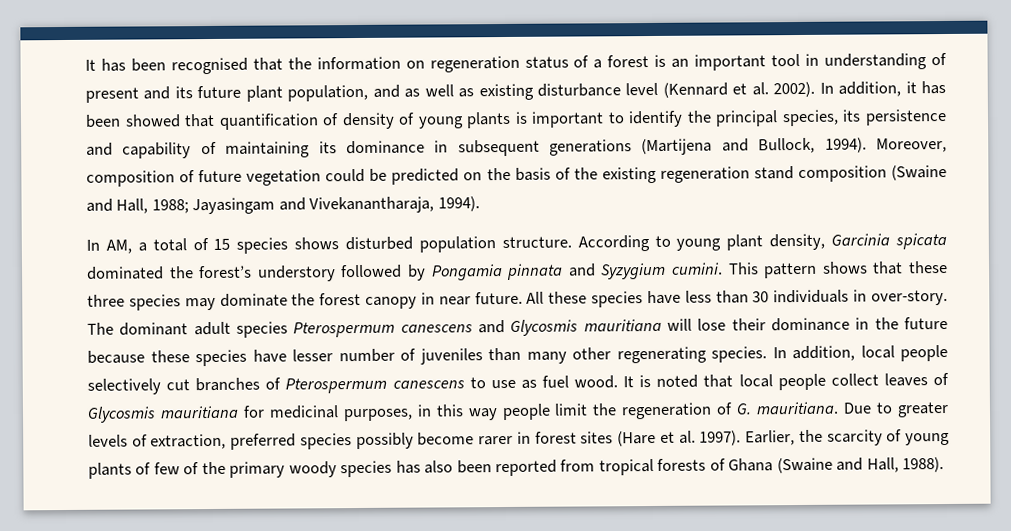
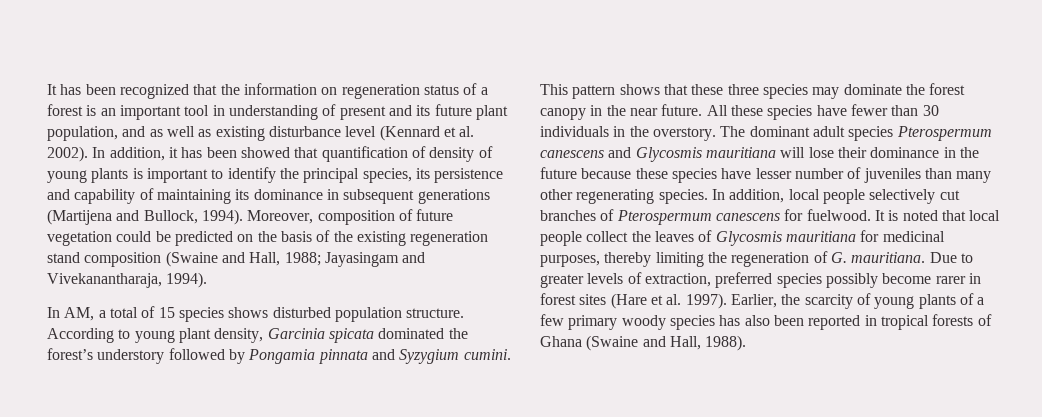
[170,57,248,75] recognised -> [119,84,189,99] recognized
(435, 298) none -> [606,105,626,116] the
[684,290,712,303] less -> [850,104,888,116] fewer
[871,289,949,306] over-story. -> [629,126,716,141] the overstory.
[469,375,619,389] to use as fuel wood. -> [784,209,871,221] for fuelwood.
(879, 379) none -> [631,231,651,242] the
[416,403,589,421] in this way people limit -> [604,252,704,267] thereby limiting
[153,461,226,475] few of the -> [977,297,985,305] [540,314,564,326] a few
[560,459,596,472] from -> [864,315,877,326] in

